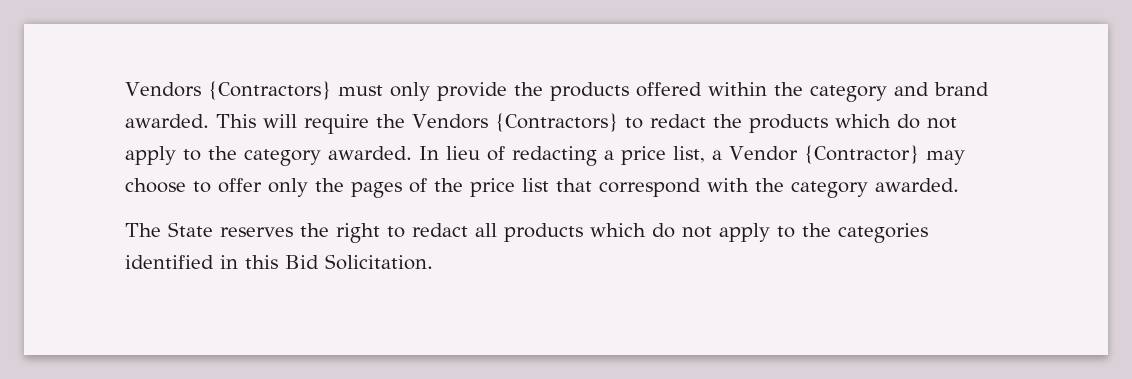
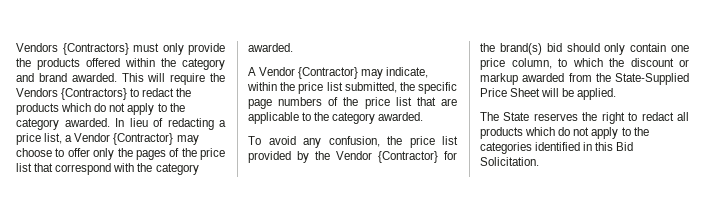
(959, 185) none -> [248,67,429,79] [247,82,457,94] [248,97,457,109] [248,112,424,124] [248,136,458,148] [248,151,457,163] [480,43,689,55] [480,58,689,70] [480,73,689,85] [480,88,617,100] // A Vendor {Contractor} may indicate, within the price list submitted, the specific page numbers of the price list that are applicable to the category awarded. // To avoid any confusion, the price list provided by the Vendor {Contractor} for the brand(s) bid should only contain one price column, to which the discount or markup awarded from the State-Supplied Price Sheet will be applied.

